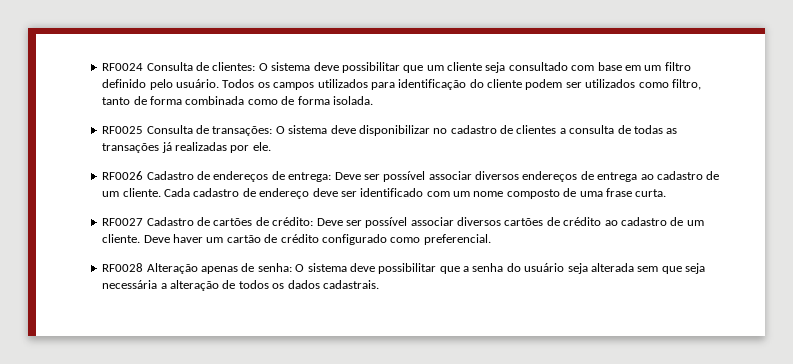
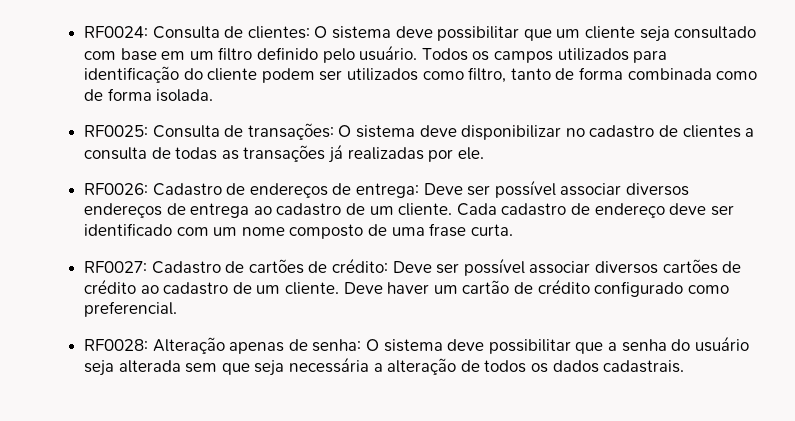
[102,63,144,71] RF0024 -> [84,26,149,38] RF0024:
[102,126,144,134] RF0025 -> [84,125,149,137] RF0025:
[102,171,144,180] RF0026 -> [84,183,149,195] RF0026:
[102,218,144,226] RF0027 -> [84,261,148,273] RF0027:
[102,263,144,272] RF0028 -> [84,339,149,351] RF0028:

